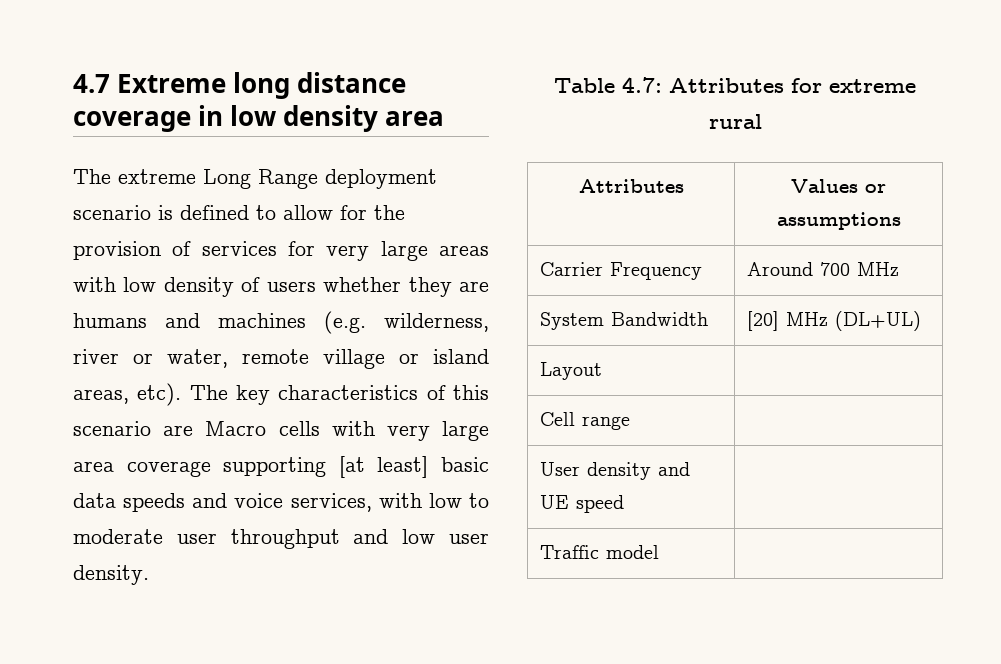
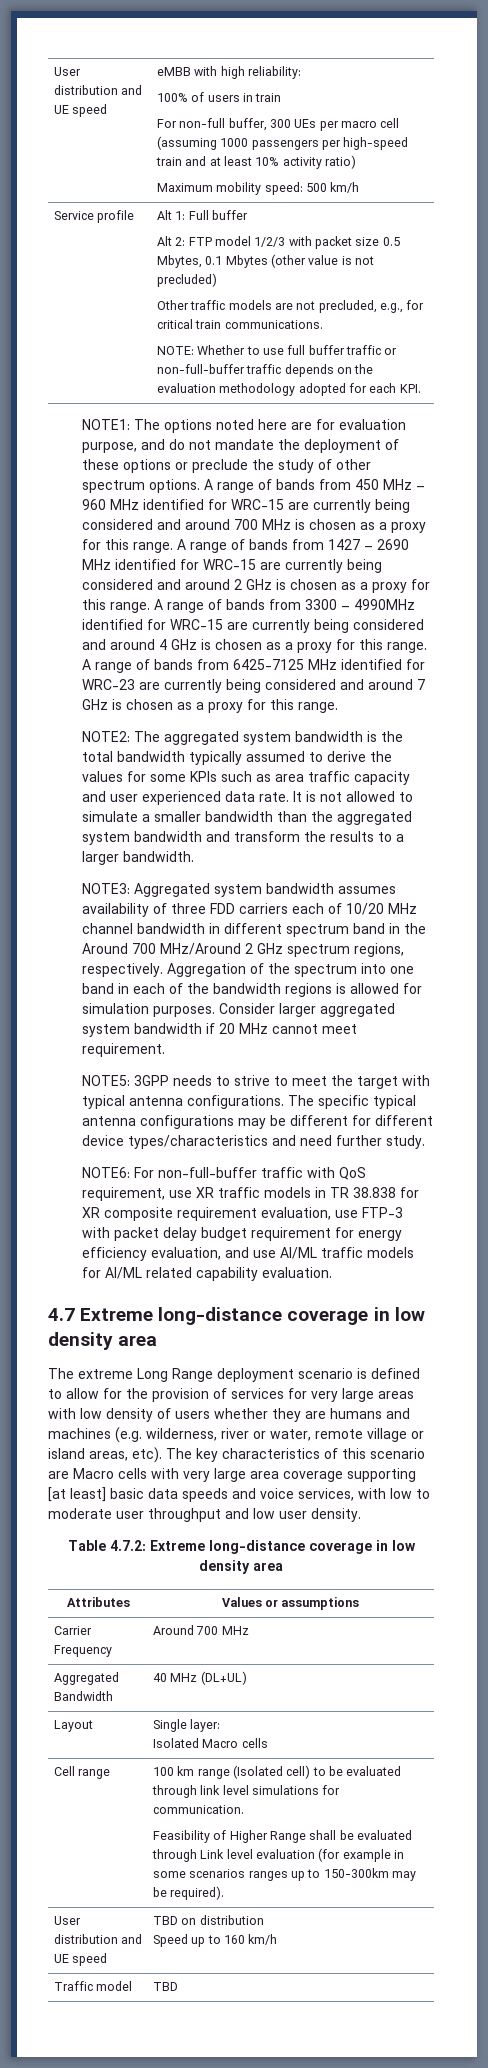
[73,72,407,99] 4.7 Extreme long distance -> [53,67,81,76] [53,85,143,95] [53,104,108,117] [156,66,301,79] [156,92,282,102] [156,118,400,131] [156,136,409,150] [155,155,357,169] [156,182,360,195] [53,210,135,223] [156,210,248,220] [156,236,400,249] [156,254,375,268] [156,273,217,287] [156,300,425,313] [156,319,323,329] [156,345,398,355] [156,364,374,377] [156,383,421,396] [81,419,406,433] [81,439,399,453] [81,459,371,473] [81,479,425,493] [81,499,410,513] [81,519,426,533] [81,539,409,553] [81,559,382,573] [81,579,430,593] [81,599,415,613] [81,619,424,633] [81,639,427,653] [81,659,425,673] [81,679,425,693] [81,699,338,713] [81,731,403,745] [81,751,392,765] [81,771,410,785] [81,791,413,805] [81,811,412,825] [81,831,404,845] [81,851,194,865] [81,883,396,897] [81,903,417,917] [81,923,426,937] [81,943,404,957] [81,963,414,977] [81,983,422,997] [81,1003,395,1017] [81,1023,357,1037] [81,1043,165,1057] [81,1075,430,1089] [81,1095,416,1109] [81,1115,433,1129] [81,1135,425,1149] [81,1167,366,1180] [81,1187,419,1201] [81,1207,403,1221] [81,1227,402,1241] [81,1247,414,1261] [81,1267,332,1281] [48,1307,283,1325] User distribution and UE speed | eMBB with high reliability: // 100% of users in train // For non-full buffer, 300 UEs per macro cell (assuming 1000 passengers per high-speed train and at least 10% activity ratio) // Maximum mobility speed: 500 km/h // Service profile | Alt 1: Full buffer // Alt 2: FTP model 1/2/3 with packet size 0.5 Mbytes, 0.1 Mbytes (other value is not precluded) // Other traffic models are not precluded, e.g., for critical train communications. // NOTE: Whether to use full buffer traffic or non-full-buffer traffic depends on the evaluation methodology adopted for each KPI. // NOTE1: The options noted here are for evaluation purpose, and do not mandate the deployment of these options or preclude the study of other spectrum options. A range of bands from 450 MHz – 960 MHz identified for WRC-15 are currently being considered and around 700 MHz is chosen as a proxy for this range. A range of bands from 1427 – 2690 MHz identified for WRC-15 are currently being considered and around 2 GHz is chosen as a proxy for this range. A range of bands from 3300 – 4990MHz identified for WRC-15 are currently being considered and around 4 GHz is chosen as a proxy for this range. A range of bands from 6425-7125 MHz identified for WRC-23 are currently being considered and around 7 GHz is chosen as a proxy for this range. // NOTE2: The aggregated system bandwidth is the total bandwidth typically assumed to derive the values for some KPIs such as area traffic capacity and user experienced data rate. It is not allowed to simulate a smaller bandwidth than the aggregated system bandwidth and transform the results to a larger bandwidth. // NOTE3: Aggregated system bandwidth assumes availability of three FDD carriers each of 10/20 MHz channel bandwidth in different spectrum band in the Around 700 MHz/Around 2 GHz spectrum regions, respectively. Aggregation of the spectrum into one band in each of the bandwidth regions is allowed for simulation purposes. Consider larger aggregated system bandwidth if 20 MHz cannot meet requirement. // NOTE5: 3GPP needs to strive to meet the target with typical antenna configurations. The specific typical antenna configurations may be different for different device types/characteristics and need further study. // NOTE6: For non-full-buffer traffic with QoS requirement, use XR traffic models in TR 38.838 for XR composite requirement evaluation, use FTP-3 with packet delay budget requirement for energy efficiency evaluation, and use AI/ML traffic models for AI/ML related capability evaluation. // 4.7 Extreme long-distance
[622,77,916,93] [708,114,762,129] 4.7: Attributes for extreme rural -> [109,1540,416,1554] [199,1560,283,1574] 4.7.2: Extreme long-distance coverage in low density area
[539,312,604,330] System -> [53,1672,119,1685] Aggregated
[746,311,779,331] [20] -> [152,1673,167,1682] 40
[539,412,630,430] [539,462,690,480] [539,495,624,513] // Cell range | // User density and UE speed | -> [152,1719,221,1732] [152,1738,268,1748] [53,1766,111,1779] [152,1765,402,1779] [151,1785,341,1798] [152,1805,244,1814] [152,1830,413,1843] [151,1848,405,1862] [152,1868,417,1881] [152,1886,225,1900] [53,1916,81,1925] [53,1934,143,1944] [53,1953,108,1966] [152,1915,264,1925] [152,1934,278,1947] Single layer: // Isolated Macro cells // Cell range | 100 km range (Isolated cell) to be evaluated through link level simulations for communication. // Feasibility of Higher Range shall be evaluated through Link level evaluation (for example in some scenarios ranges up to 150-300km may be required). // User distribution and UE speed | TBD on distribution // Speed up to 160 km/h
(659, 552) none -> [152,1982,178,1991] TBD

